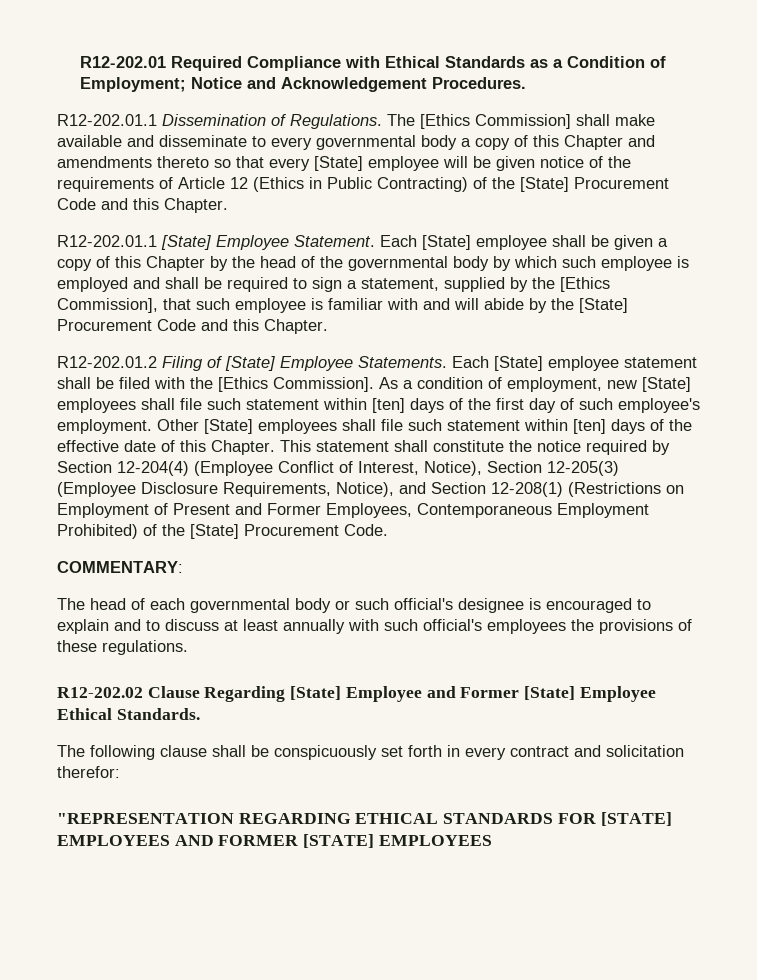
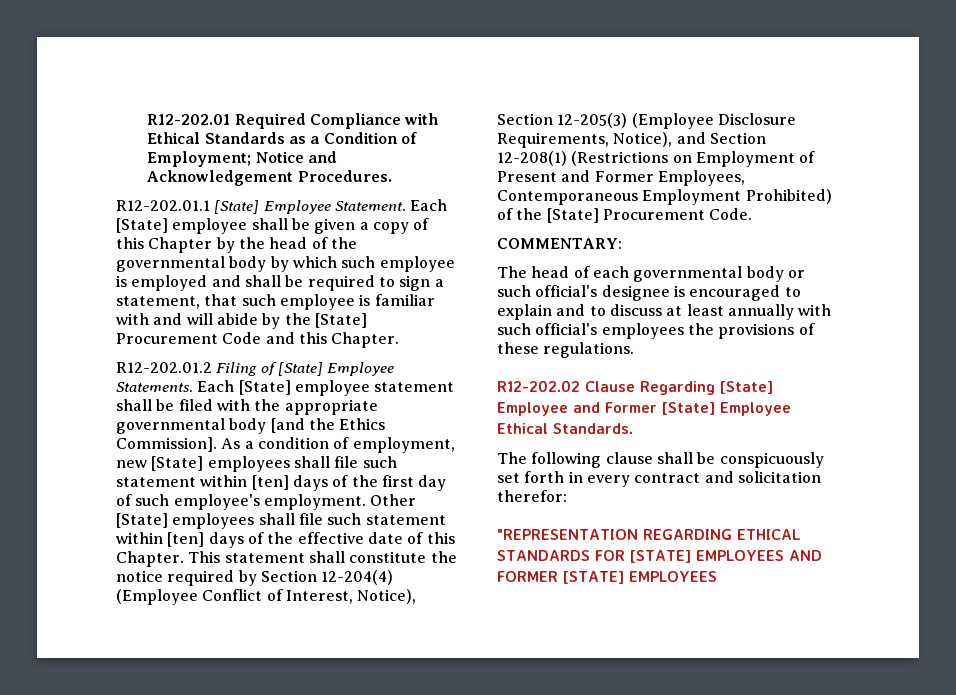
[57,114,655,129] [57,135,655,150] [57,156,631,171] [57,177,669,192] [57,198,228,213] // R12-202.01.1 Dissemination of Regulations. The [Ethics Commission] shall make available and disseminate to every governmental body a copy of this Chapter and amendments thereto so that every [State] employee will be given notice of the requirements of Article 12 (Ethics in Public Contracting) of the [State] Procurement Code and this Chapter. -> (392, 176) none
[444,277,610,292] [57,298,158,313] supplied by the [Ethics Commission], -> (200, 302) none
[218,377,268,392] [Ethics -> [284,399,378,415] [116,418,386,434] appropriate governmental body [and the Ethics

